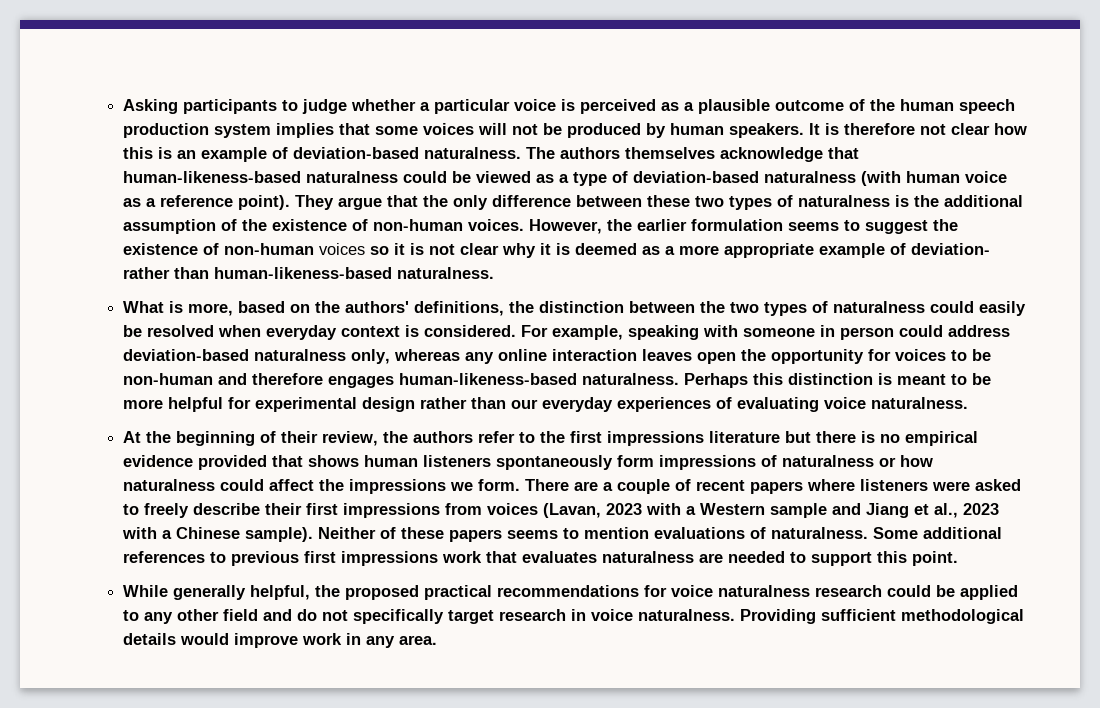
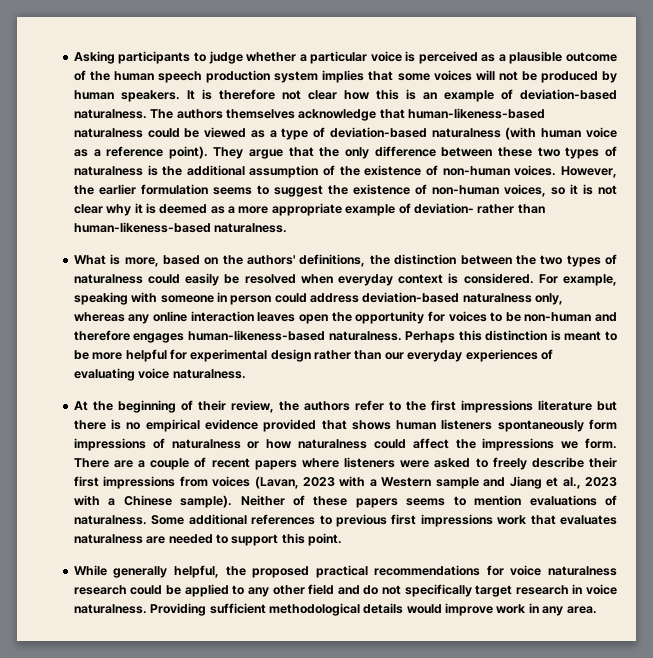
[318,243,365,255] voices -> [503,184,546,197] voices,

